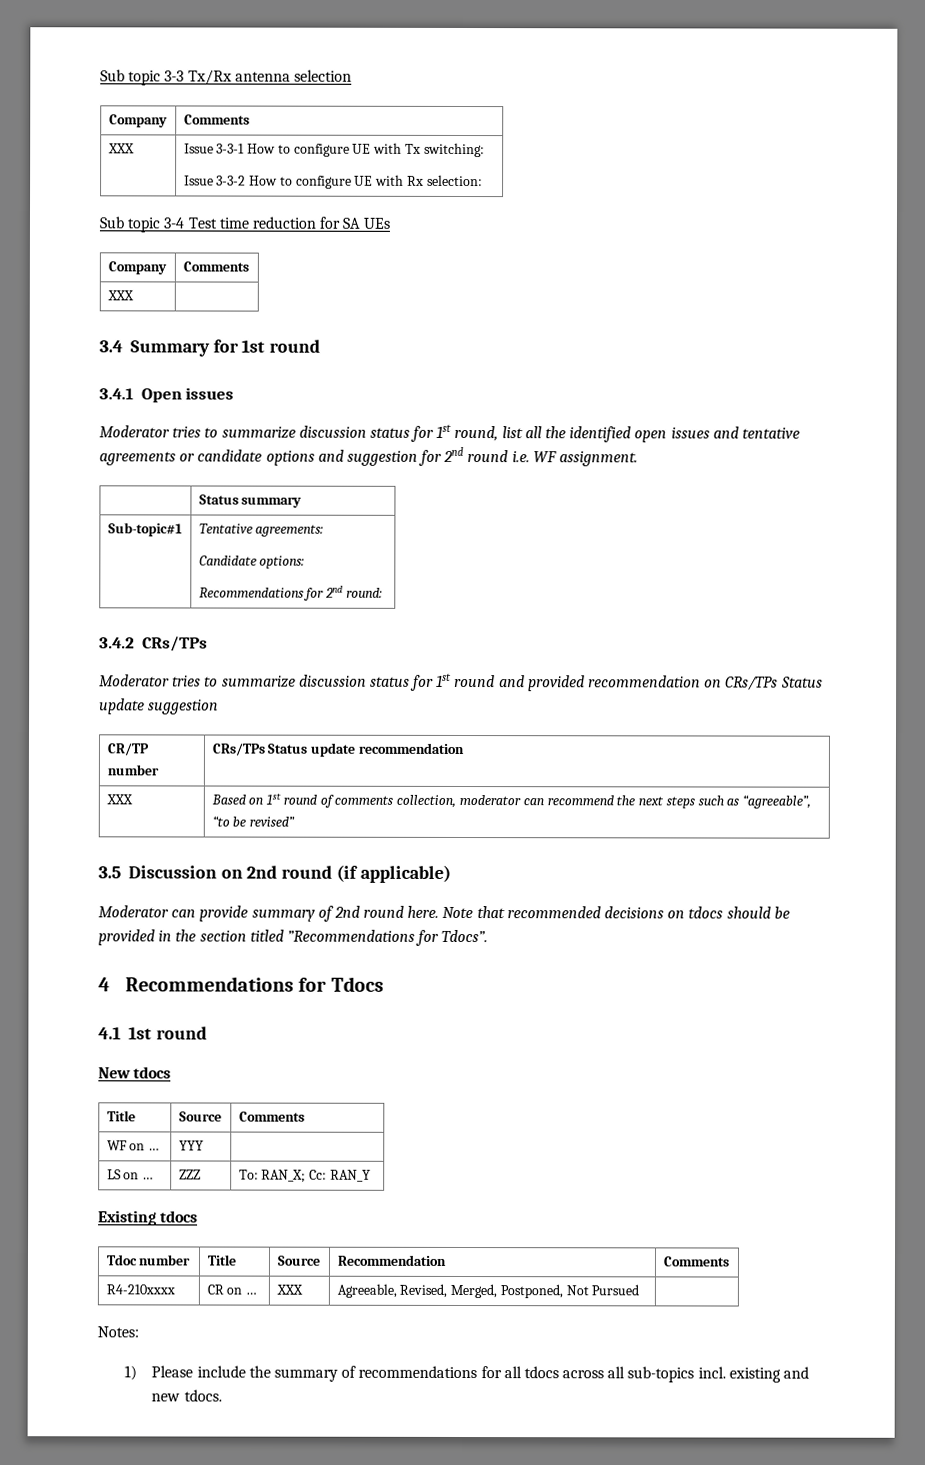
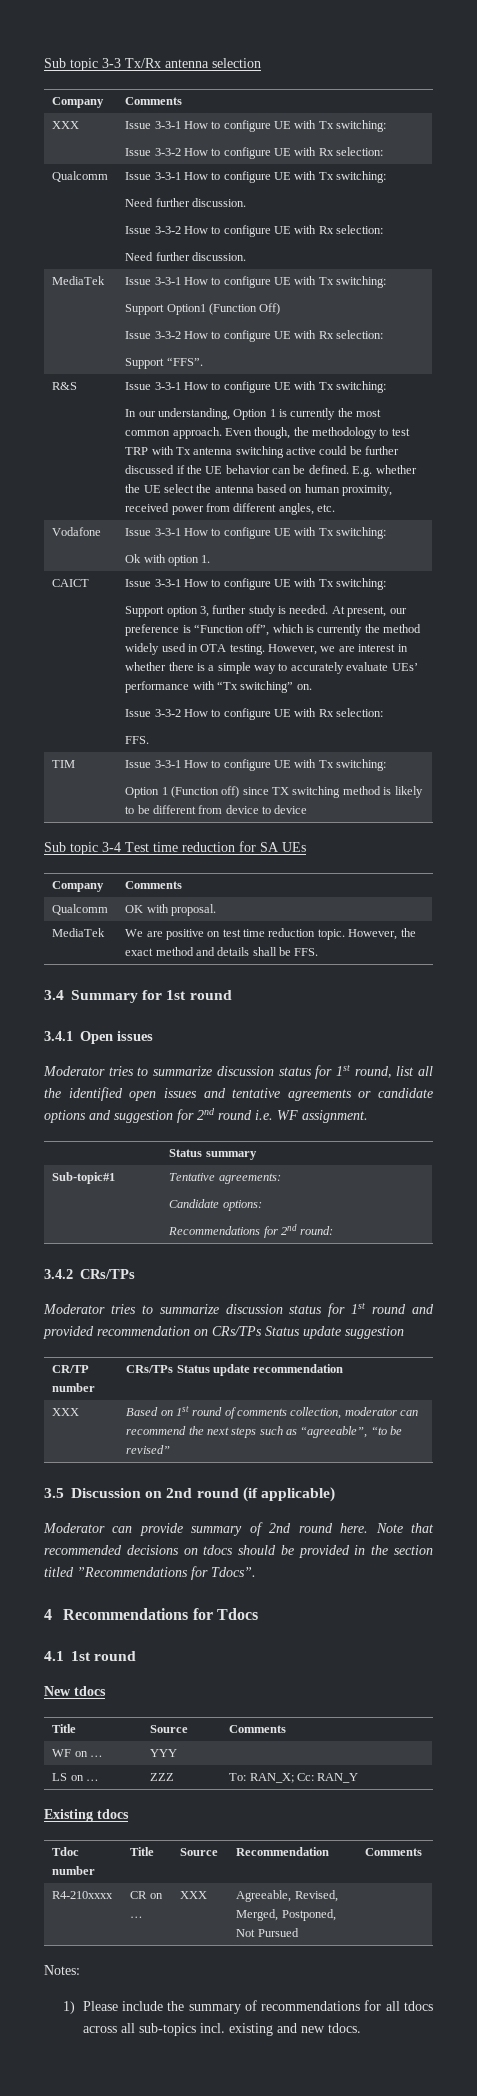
(483, 180) none -> [52,171,109,182] [125,171,387,183] [125,198,246,207] [125,225,384,237] [125,252,246,261] [52,276,106,285] [125,276,387,288] [125,303,281,315] [125,330,384,342] [125,357,203,369] [52,382,78,390] [125,381,387,393] [125,408,382,420] [125,427,410,439] [125,446,400,458] [125,465,417,477] [125,484,393,496] [125,503,336,515] [52,527,102,536] [125,527,387,539] [125,554,211,566] [52,579,90,587] [125,578,387,590] [125,605,407,617] [125,624,422,636] [125,643,408,655] [125,662,418,674] [125,681,312,693] [125,708,384,720] [125,736,150,744] [52,760,76,768] [125,759,387,771] [125,786,423,798] [125,805,308,814] // Qualcomm | Issue 3-3-1 How to configure UE with Tx switching: // Need further discussion. // Issue 3-3-2 How to configure UE with Rx selection: // Need further discussion. // MediaTek | Issue 3-3-1 How to configure UE with Tx switching: // Support Option1 (Function Off) // Issue 3-3-2 How to configure UE with Rx selection: // Support “FFS”. // R&S | Issue 3-3-1 How to configure UE with Tx switching: // In our understanding, Option 1 is currently the most common approach. Even though, the methodology to test TRP with Tx antenna switching active could be further discussed if the UE behavior can be defined. E.g. whether the UE select the antenna based on human proximity, received power from different angles, etc. // Vodafone | Issue 3-3-1 How to configure UE with Tx switching: // Ok with option 1. // CAICT | Issue 3-3-1 How to configure UE with Tx switching: // Support option 3, further study is needed. At present, our preference is “Function off”, which is currently the method widely used in OTA testing. However, we are interest in whether there is a simple way to accurately evaluate UEs’ performance with “Tx switching” on. // Issue 3-3-2 How to configure UE with Rx selection: // FFS. // TIM | Issue 3-3-1 How to configure UE with Tx switching: // Option 1 (Function off) since TX switching method is likely to be different from device to device
[106,290,134,301] XXX | -> [52,904,109,915] [125,904,216,916] [52,928,106,937] [125,928,416,940] [125,947,319,956] Qualcomm | OK with proposal. // MediaTek | We are positive on test time reduction topic. However, the exact method and details shall be FFS.

